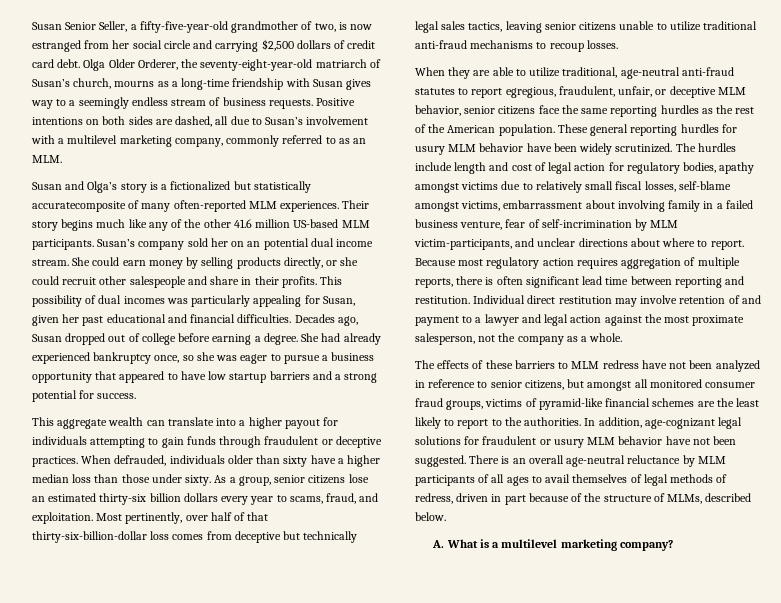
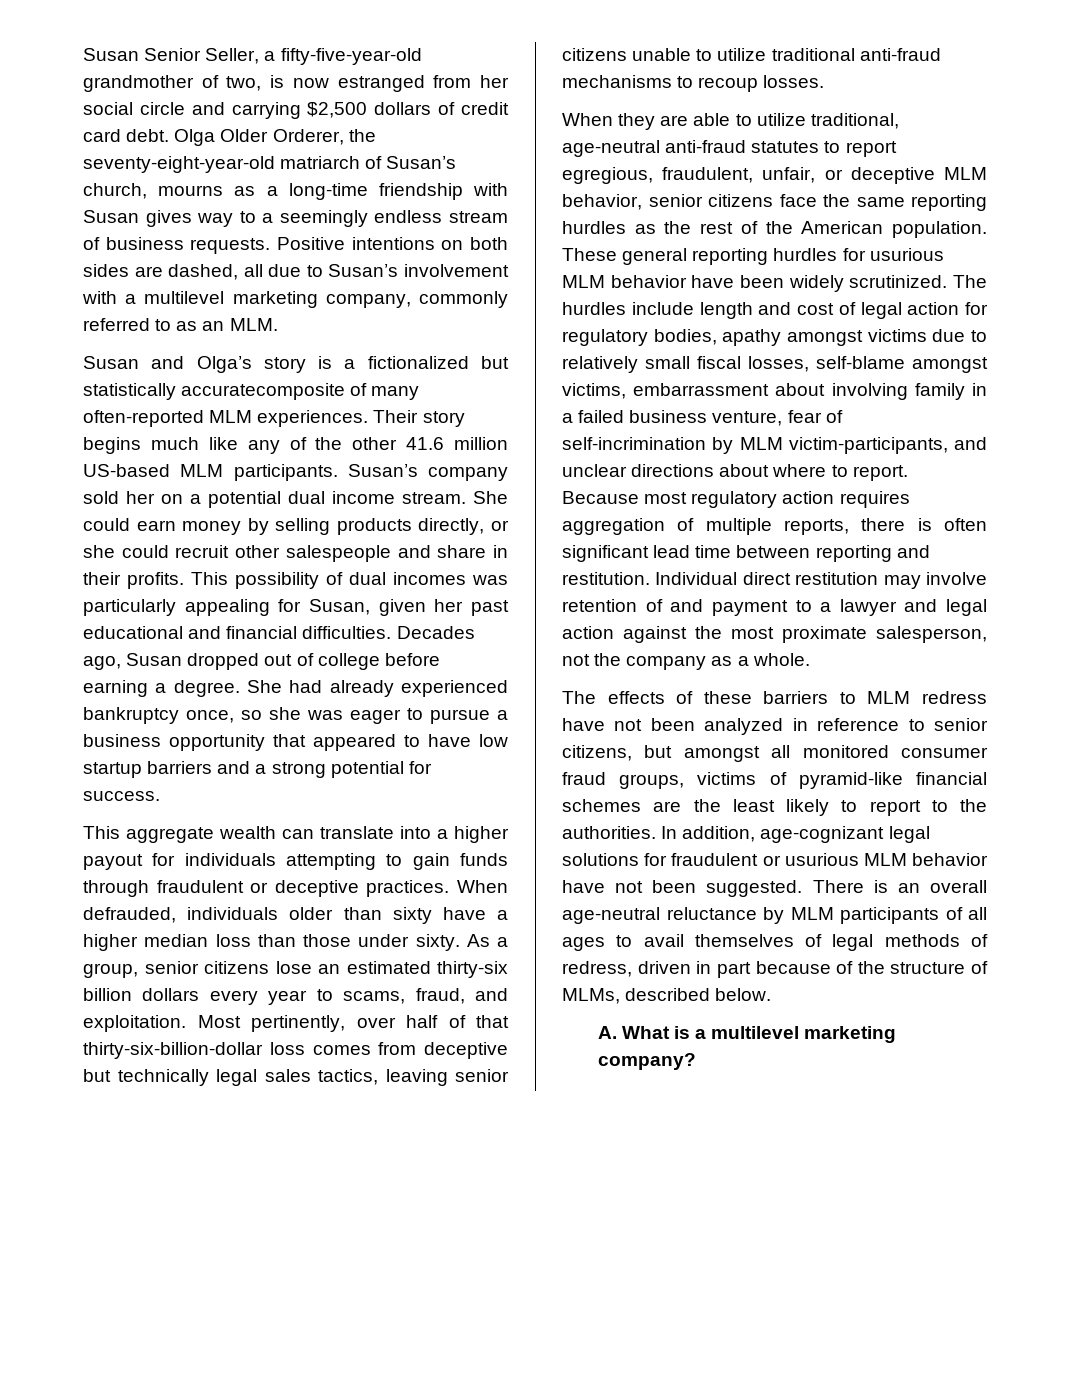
[247,241,261,247] an -> [190,494,201,504] a
[415,146,445,155] usury -> [869,248,944,261] usurious
[553,439,584,448] usury -> [784,853,859,866] usurious

